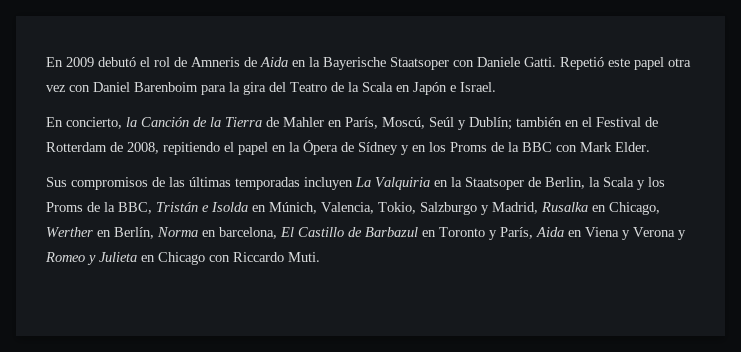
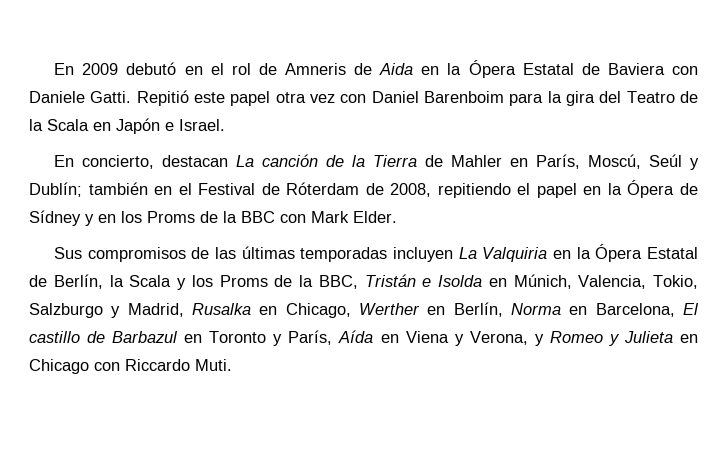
(136, 62) none -> [184,66,203,75] en
[323,57,449,70] Bayerische Staatsoper -> [468,60,665,78] Ópera Estatal de Baviera
[560,57,604,70] Repetió -> [136,90,189,106] Repitió
[126,117,189,127] la Canción -> [162,154,319,167] destacan La canción
[46,142,107,152] Rotterdam -> [286,182,360,195] Róterdam
[465,177,585,190] Staatsoper de Berlin, -> [595,244,698,262] [29,274,103,289] Ópera Estatal de Berlín,
[219,227,344,239] barcelona, El Castillo -> [595,303,700,317] [29,331,80,343] Barcelona, El castillo
[536,227,564,237] Aida -> [338,330,374,343] Aída
[633,227,675,237] Verona -> [469,331,528,345] Verona,

